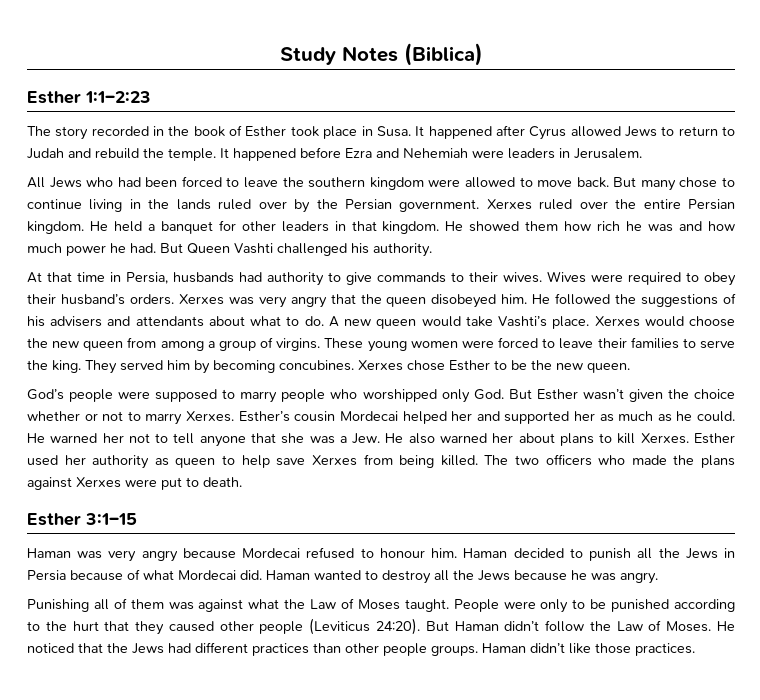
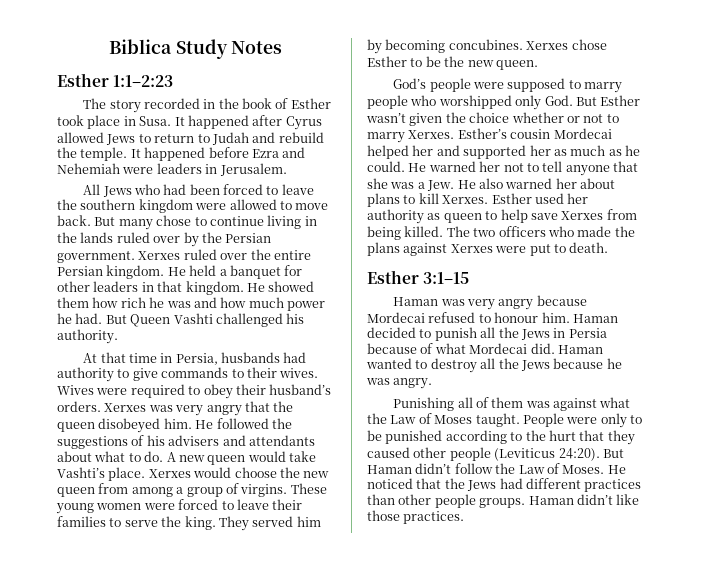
(279, 56) none -> [108,39,172,54] Biblica
[403,43,483,66] (Biblica) -> (283, 47) none

